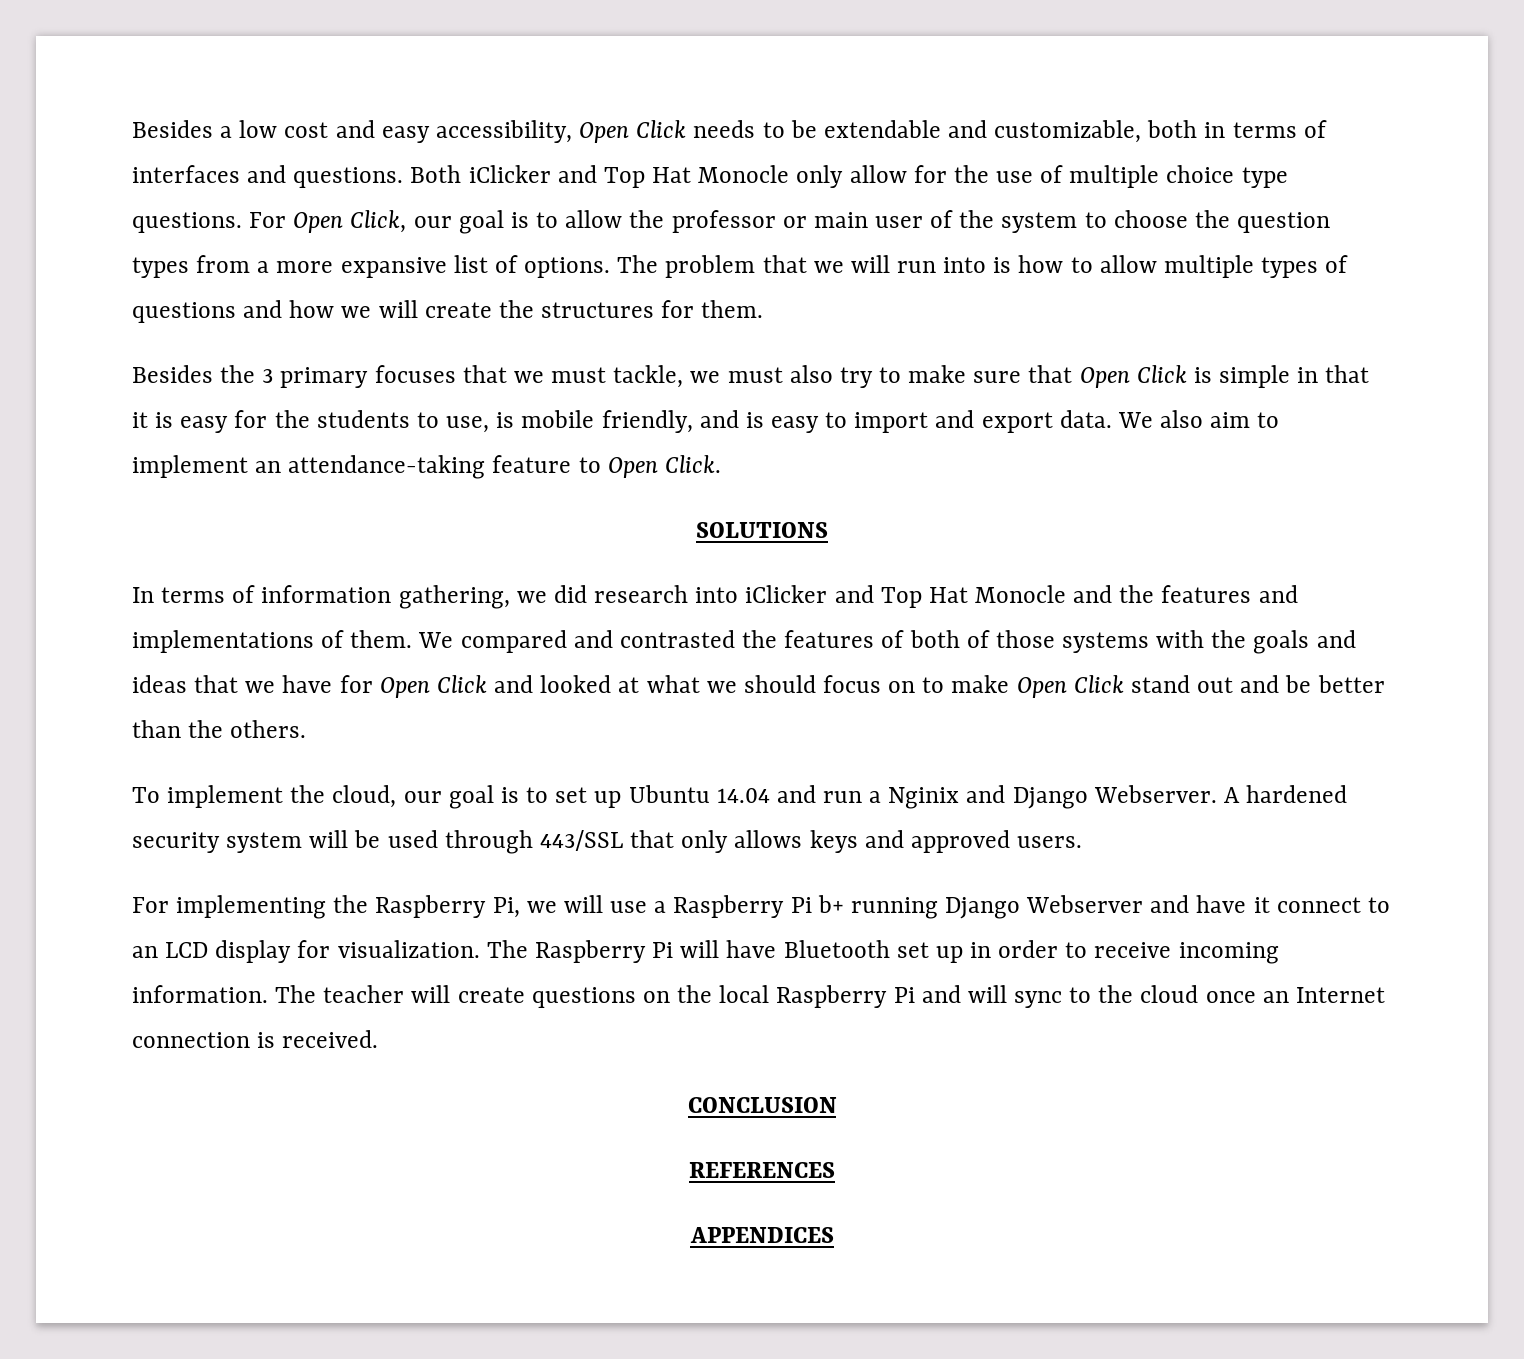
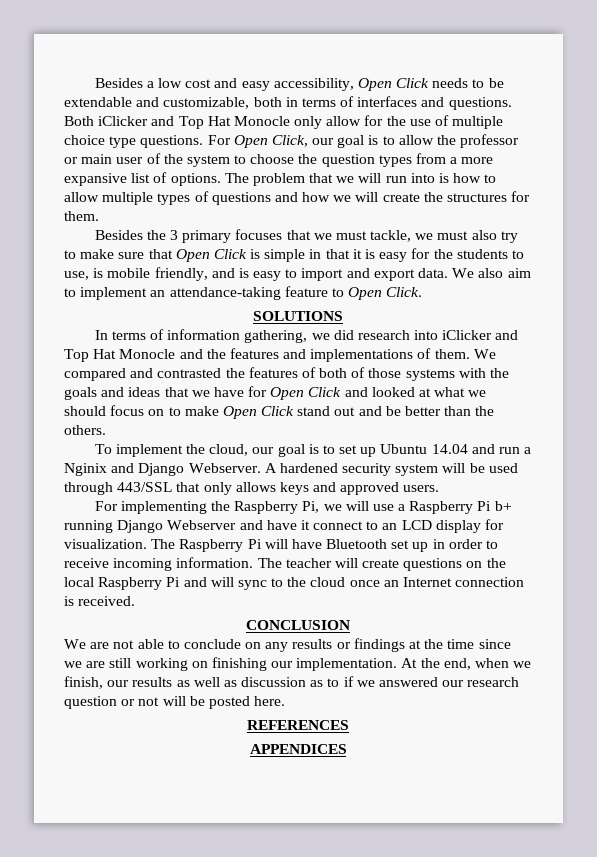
(837, 1105) none -> [64,638,511,652] [64,657,532,671] [64,676,520,689] [64,696,286,709] // We are not able to conclude on any results or findings at the time since we are still working on finishing our implementation. At the end, when we finish, our results as well as discussion as to if we answered our research question or not will be posted here.

